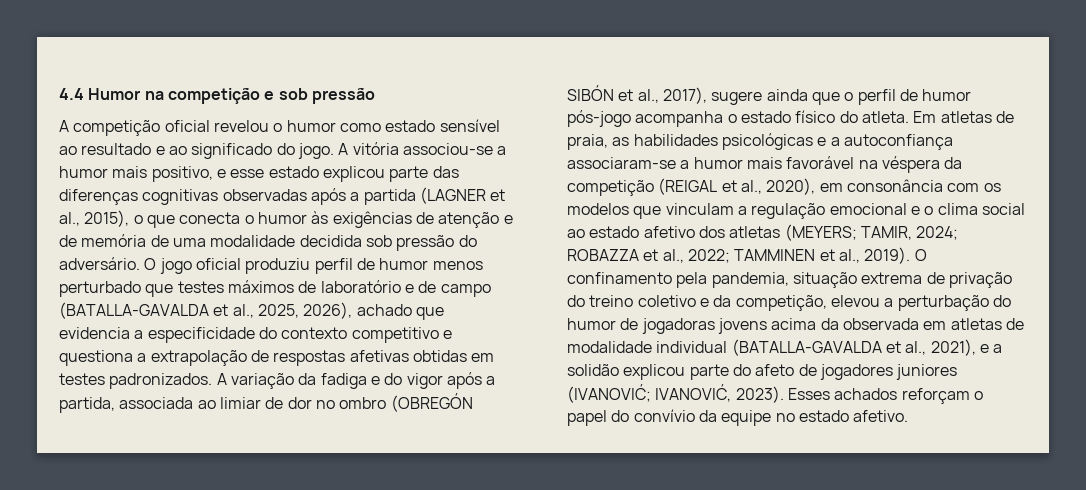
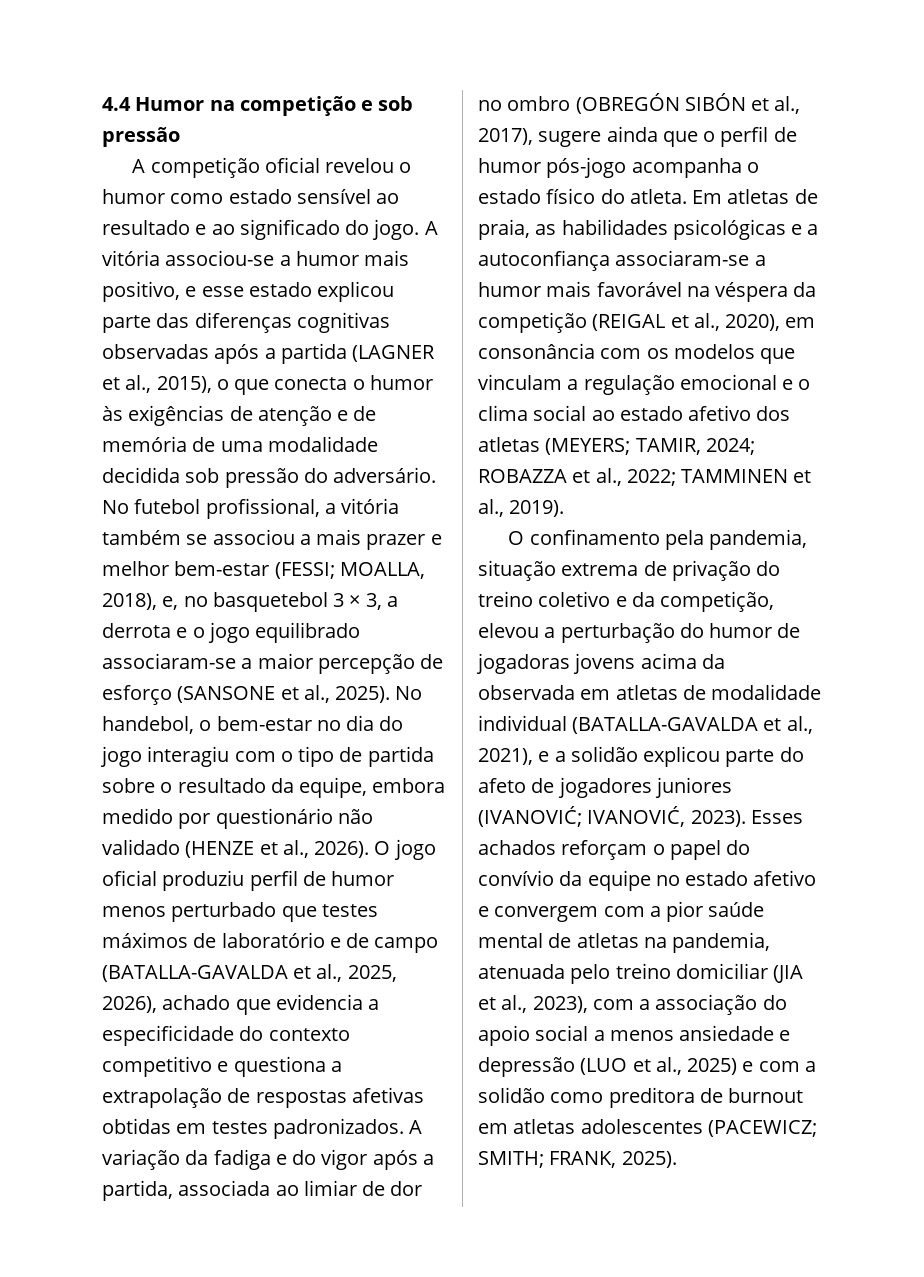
(140, 263) none -> [102,498,400,519] [102,529,442,550] [102,561,425,579] [102,592,398,612] [102,622,361,643] [102,653,444,674] [102,685,423,705] [102,715,404,734] [100,746,434,767] [102,777,446,798] [102,808,373,829] [102,839,370,858] No futebol profissional, a vitória também se associou a mais prazer e melhor bem-estar (FESSI; MOALLA, 2018), e, no basquetebol 3 × 3, a derrota e o jogo equilibrado associaram-se a maior percepção de esforço (SANSONE et al., 2025). No handebol, o bem-estar no dia do jogo interagiu com o tipo de partida sobre o resultado da equipe, embora medido por questionário não validado (HENZE et al., 2026).
(911, 255) none -> (565, 508) //
[853,410,909,422] afetivo. -> [753,870,817,886] [478,901,765,922] [478,932,771,953] [478,963,804,984] [478,994,787,1015] [478,1025,791,1046] [478,1057,816,1077] [478,1087,804,1108] [478,1119,817,1137] [478,1151,677,1168] afetivo e convergem com a pior saúde mental de atletas na pandemia, atenuada pelo treino domiciliar (JIA et al., 2023), com a associação do apoio social a menos ansiedade e depressão (LUO et al., 2025) e com a solidão como preditora de burnout em atletas adolescentes (PACEWICZ; SMITH; FRANK, 2025).

